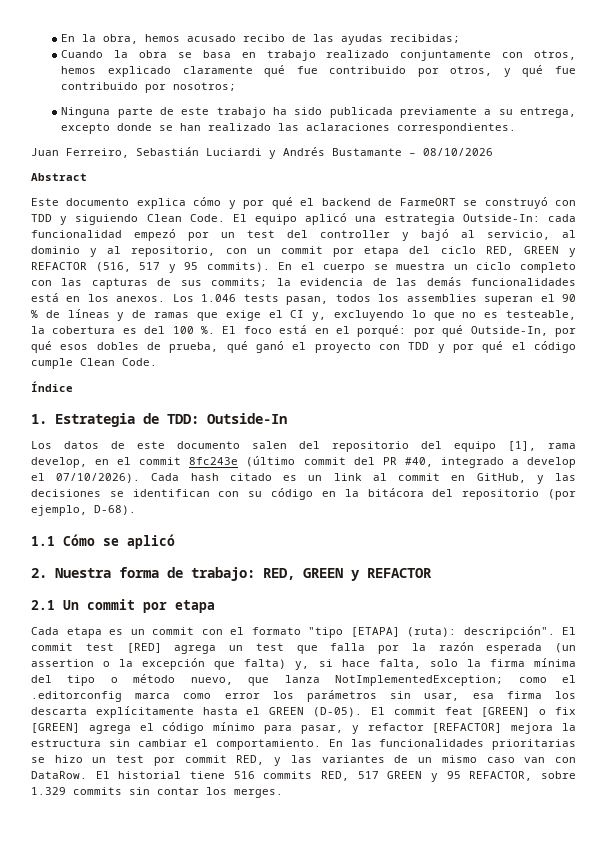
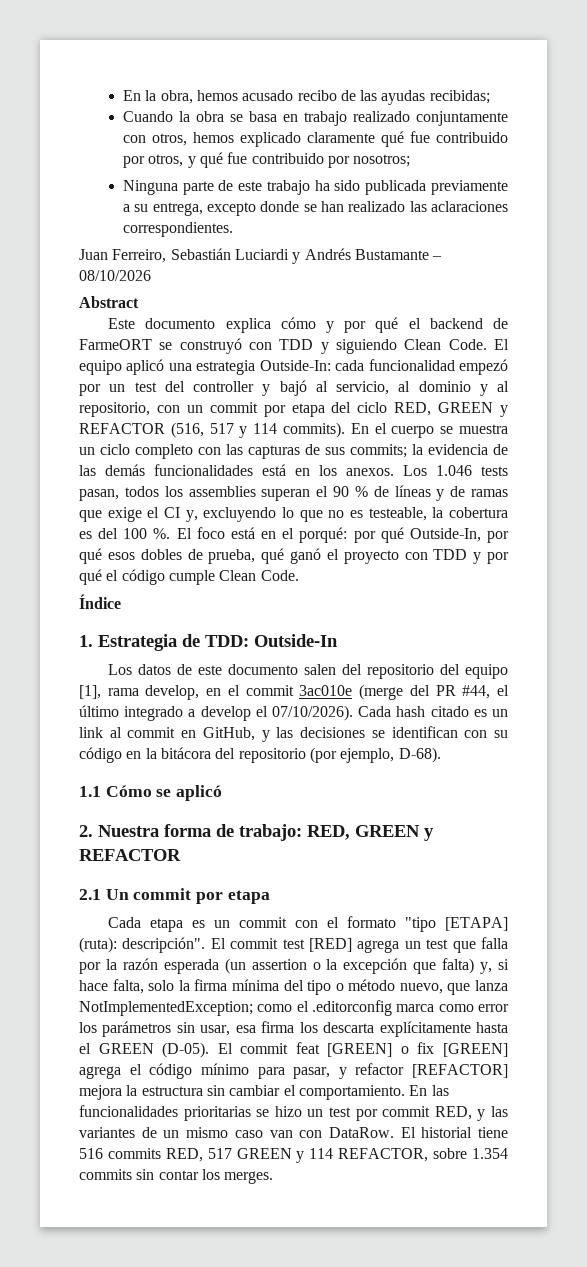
[184,262,199,270] 95 -> [253,423,278,434] 114
[189,456,433,467] 8fc243e (último commit del PR #40, -> [299,684,510,700] [79,705,119,717] 3ac010e (merge del PR #44, el último
[446,771,461,779] 95 -> [309,1148,334,1159] 114
[31,787,66,795] 1.329 -> [472,1148,509,1159] 1.354

